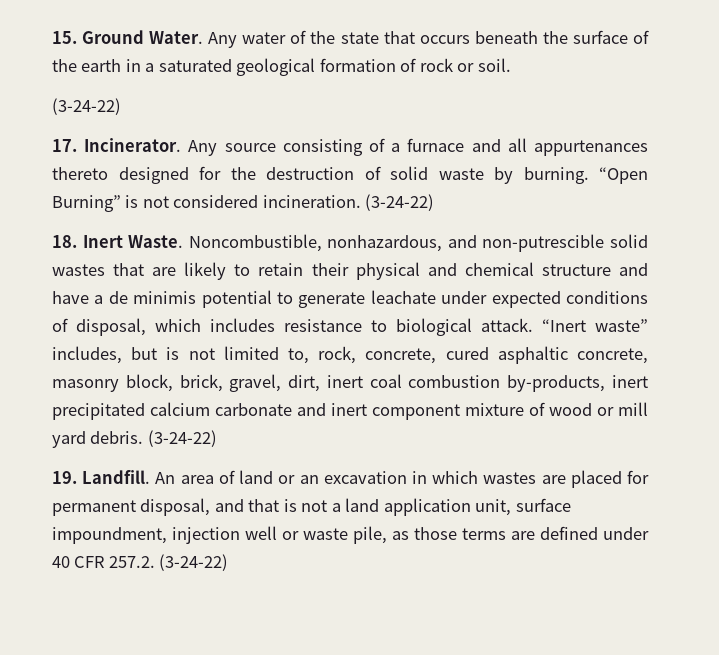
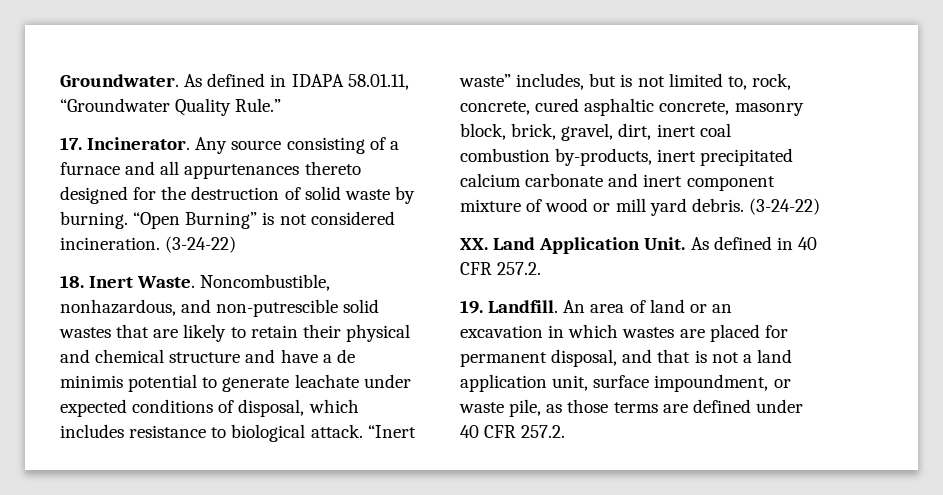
[52,30,650,48] [52,58,511,76] [52,98,121,115] 15. Ground Water. Any water of the state that occurs beneath the surface of the earth in a saturated geological formation of rock or soil. // (3-24-22) -> [60,73,409,90] [60,98,282,116] Groundwater. As defined in IDAPA 58.01.11, “Groundwater Quality Rule.”
(217, 438) none -> [460,236,817,254] [460,262,542,275] // XX. Land Application Unit. As defined in 40 CFR 257.2.
[172,526,277,544] injection well -> (769, 383) none
[159,554,229,571] (3-24-22) -> (566, 431) none

